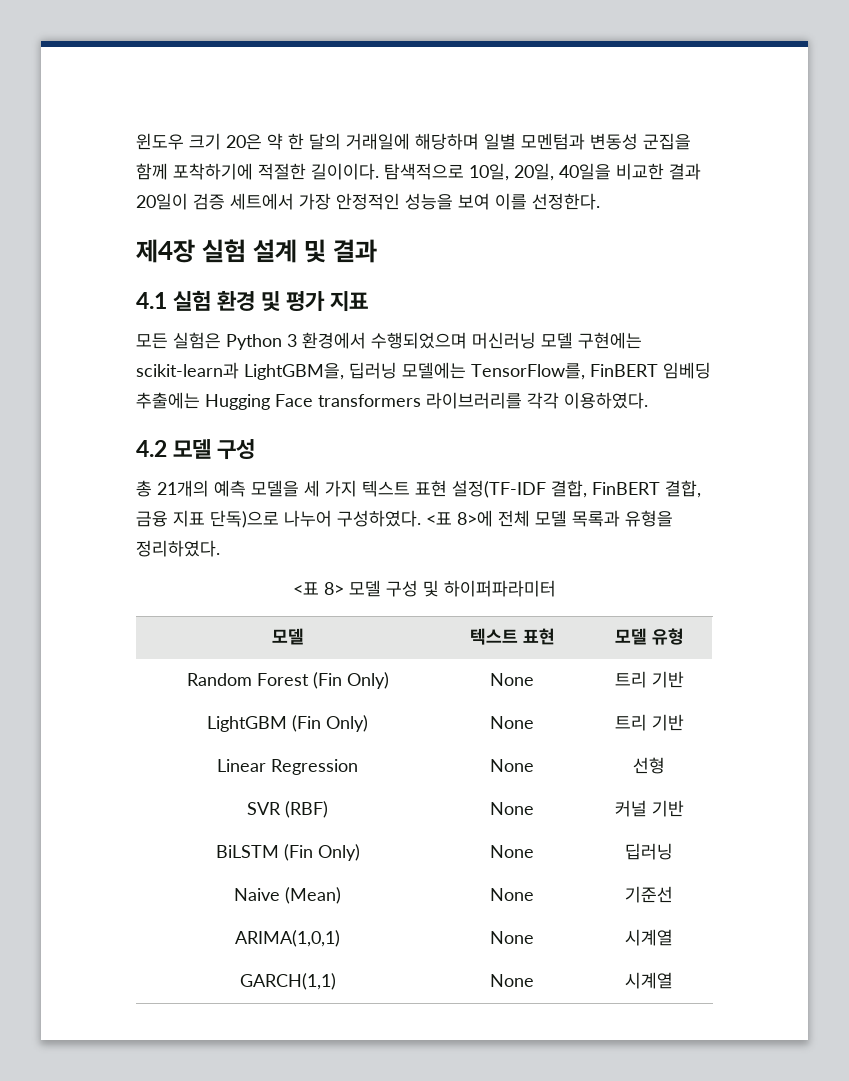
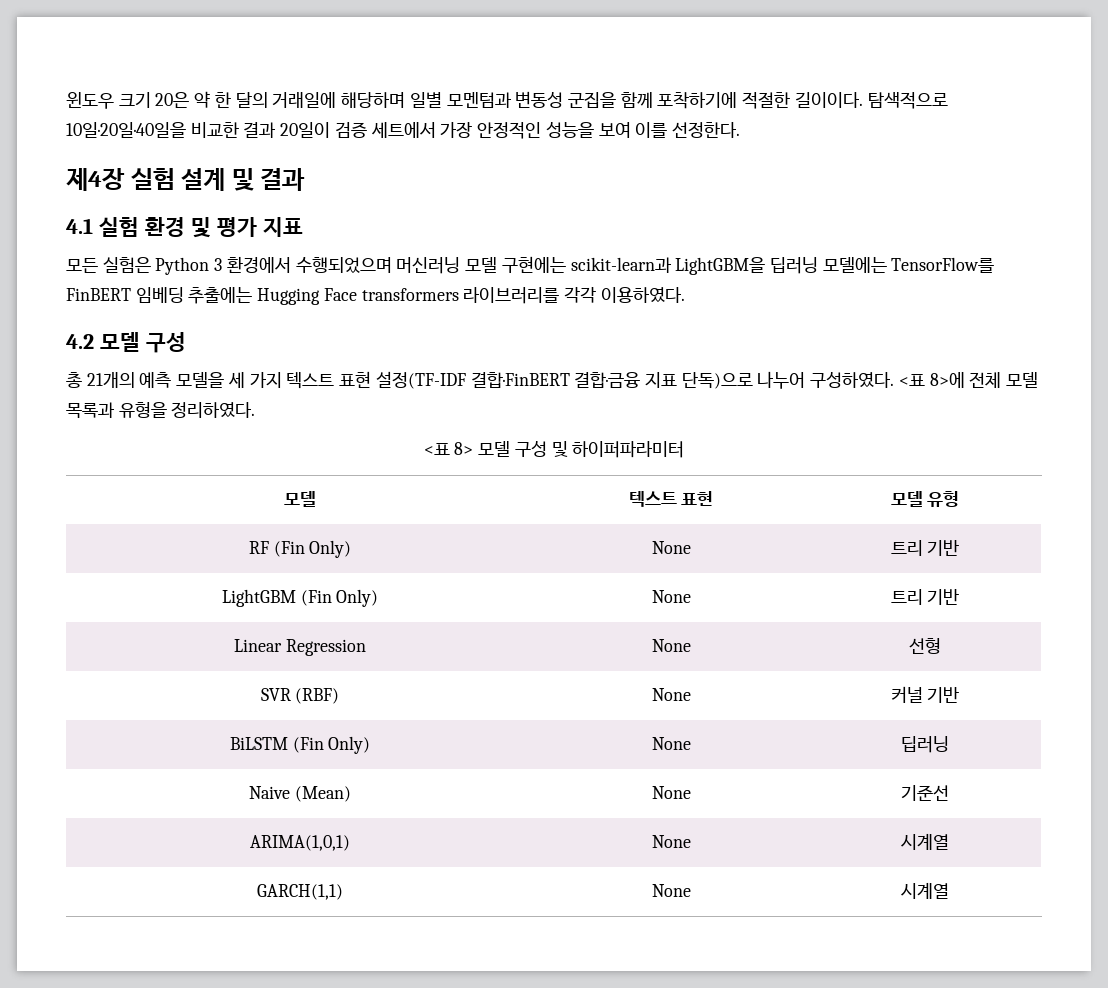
[469,163,611,181] 10일, 20일, 40일을 -> [66,122,186,138] 10일·20일·40일을
[244,363,344,380] LightGBM을, -> [675,257,766,275] LightGBM을
[471,363,585,380] TensorFlow를, -> [891,257,995,273] TensorFlow를
[551,480,701,498] [136,511,168,527] 결합, FinBERT 결합, 금융 -> [470,372,641,388] 결합·FinBERT 결합·금융
[186,673,309,686] Random Forest -> [248,541,269,554] RF

